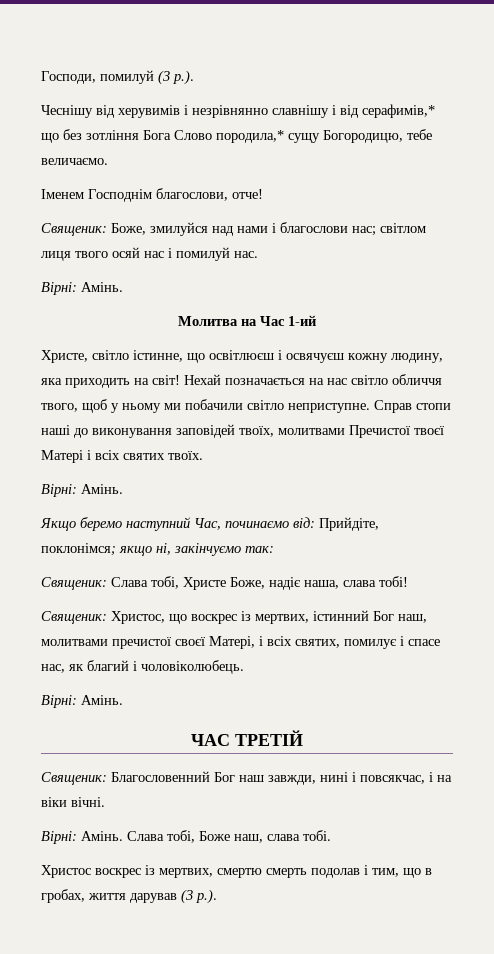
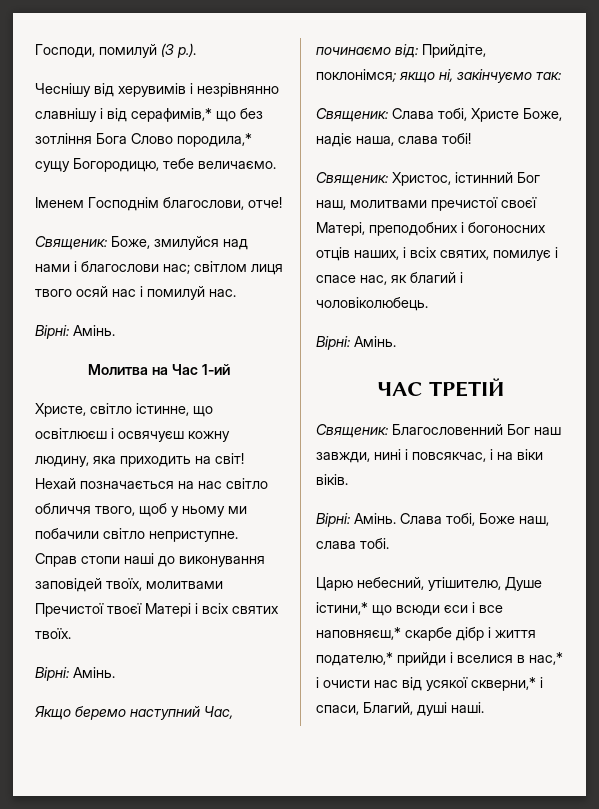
[169,611,309,624] що воскрес із мертвих, -> (451, 179) none
(255, 642) none -> [369,222,546,236] [316,247,399,261] преподобних і богоносних отців наших,
[71,797,105,807] вічні. -> [316,474,348,485] віків.
[41,865,432,878] [41,889,217,904] Христос воскрес із мертвих, смертю смерть подолав і тим, що в гробах, життя дарував (3 р.). -> [316,577,542,591] [316,602,503,616] [316,627,536,641] [316,652,563,666] [316,677,543,691] [316,702,484,716] Царю небесний, утішителю, Душе істини,* що всюди єси і все наповняєш,* скарбе дібр і життя подателю,* прийди і вселися в нас,* і очисти нас від усякої скверни,* і спаси, Благий, душі наші.

